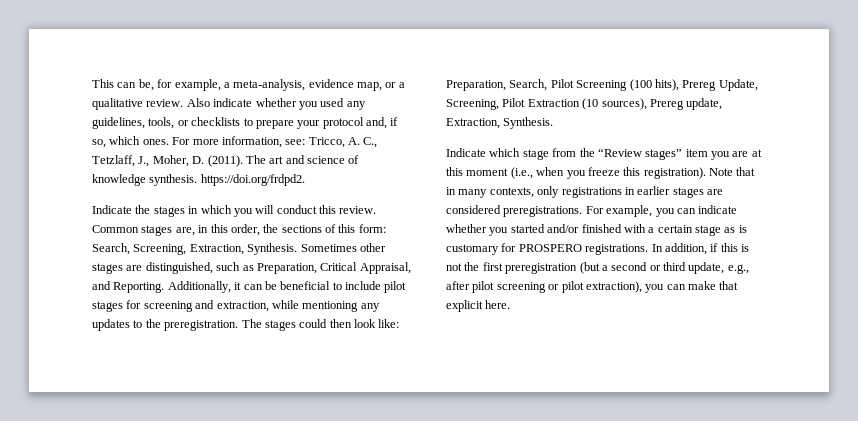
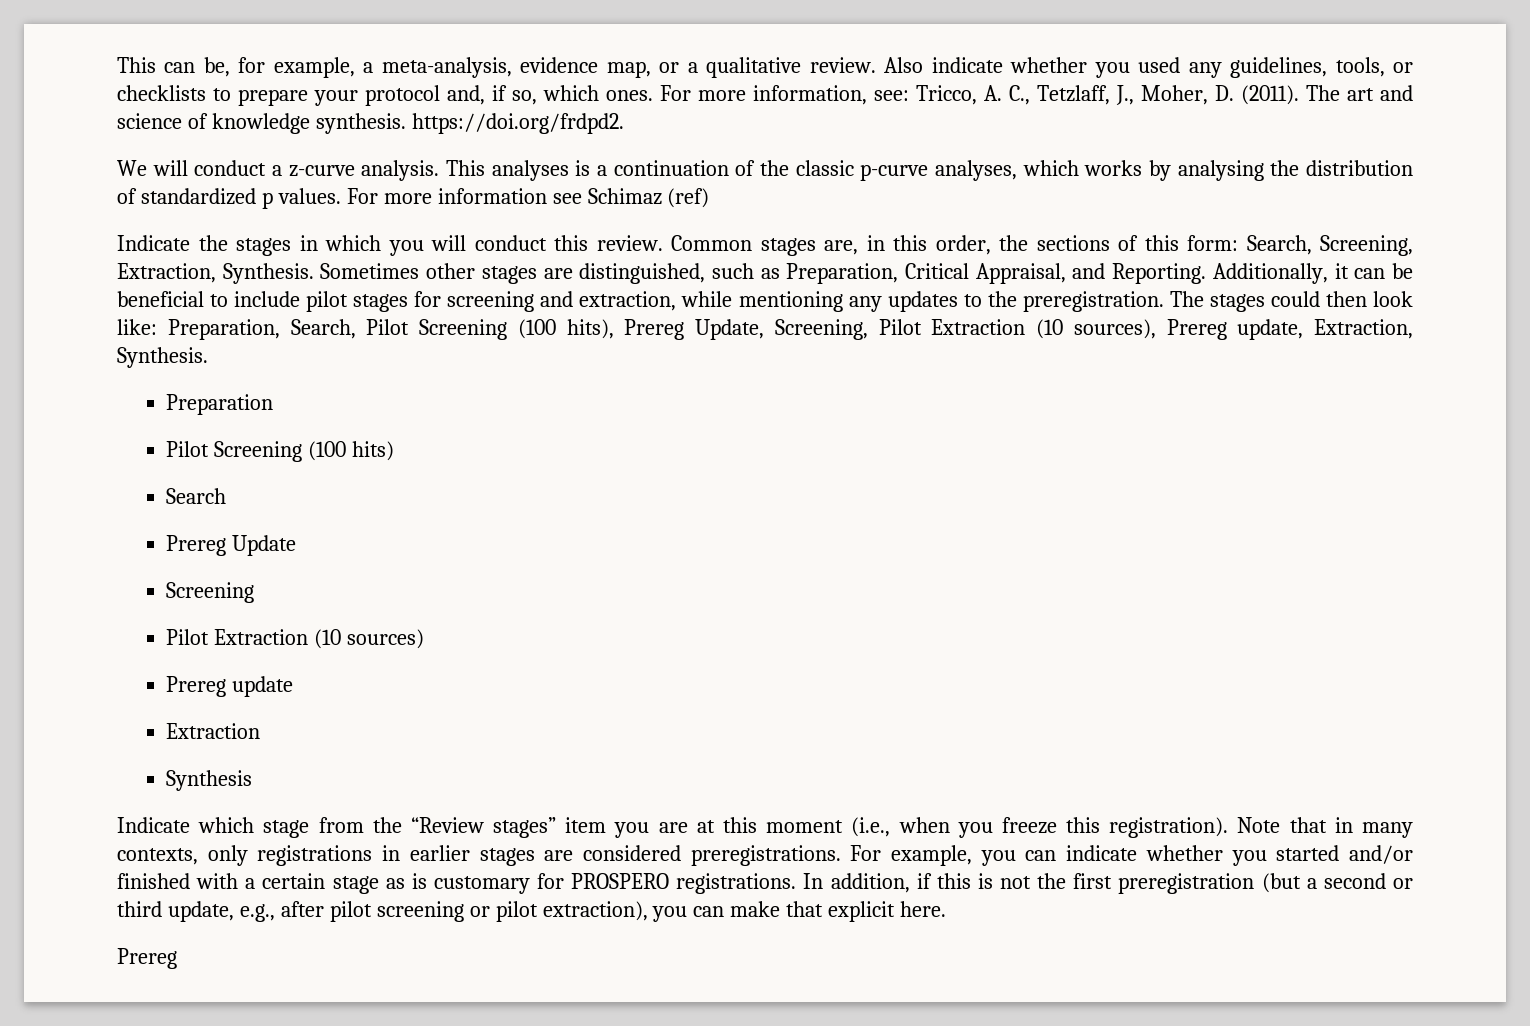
(305, 180) none -> [117,160,1413,181] [117,188,710,209] // We will conduct a z-curve analysis. This analyses is a continuation of the classic p-curve analyses, which works by analysing the distribution of standardized p values. For more information see Schimaz (ref)
(554, 123) none -> [166,394,274,415] [166,441,395,462] [166,488,227,504] [166,535,297,556] [166,582,255,603] [166,629,425,649] [166,676,294,697] [166,723,261,739] [166,770,253,791] // Preparation // Pilot Screening (100 hits) // Search // Prereg Update // Screening // Pilot Extraction (10 sources) // Prereg update // Extraction // Synthesis
(511, 304) none -> [117,948,177,969] // Prereg

